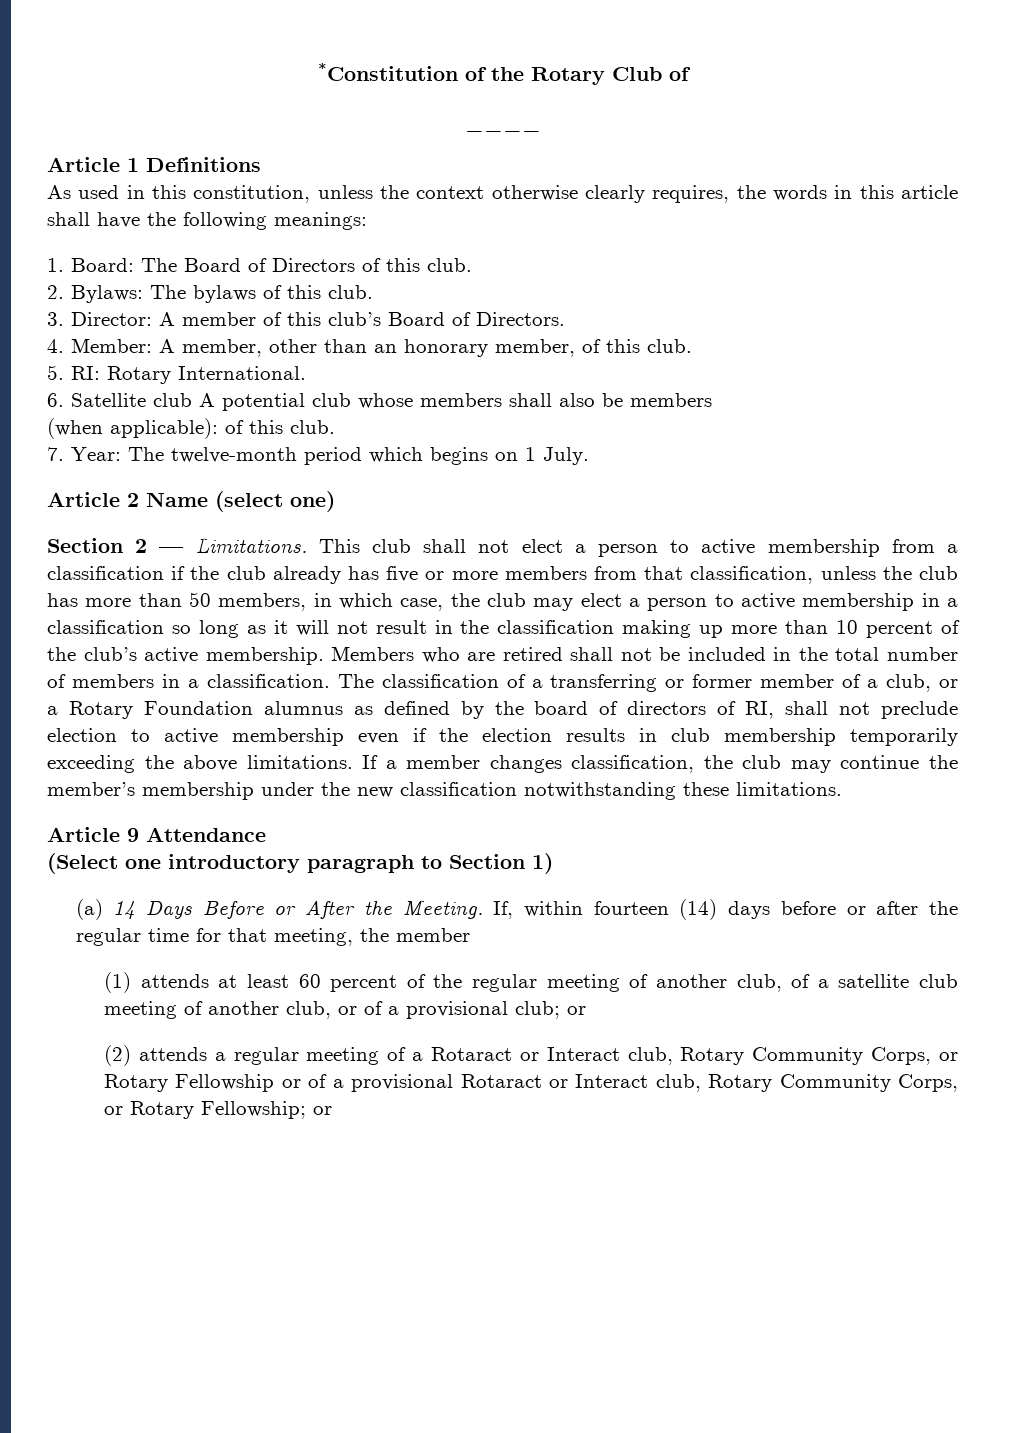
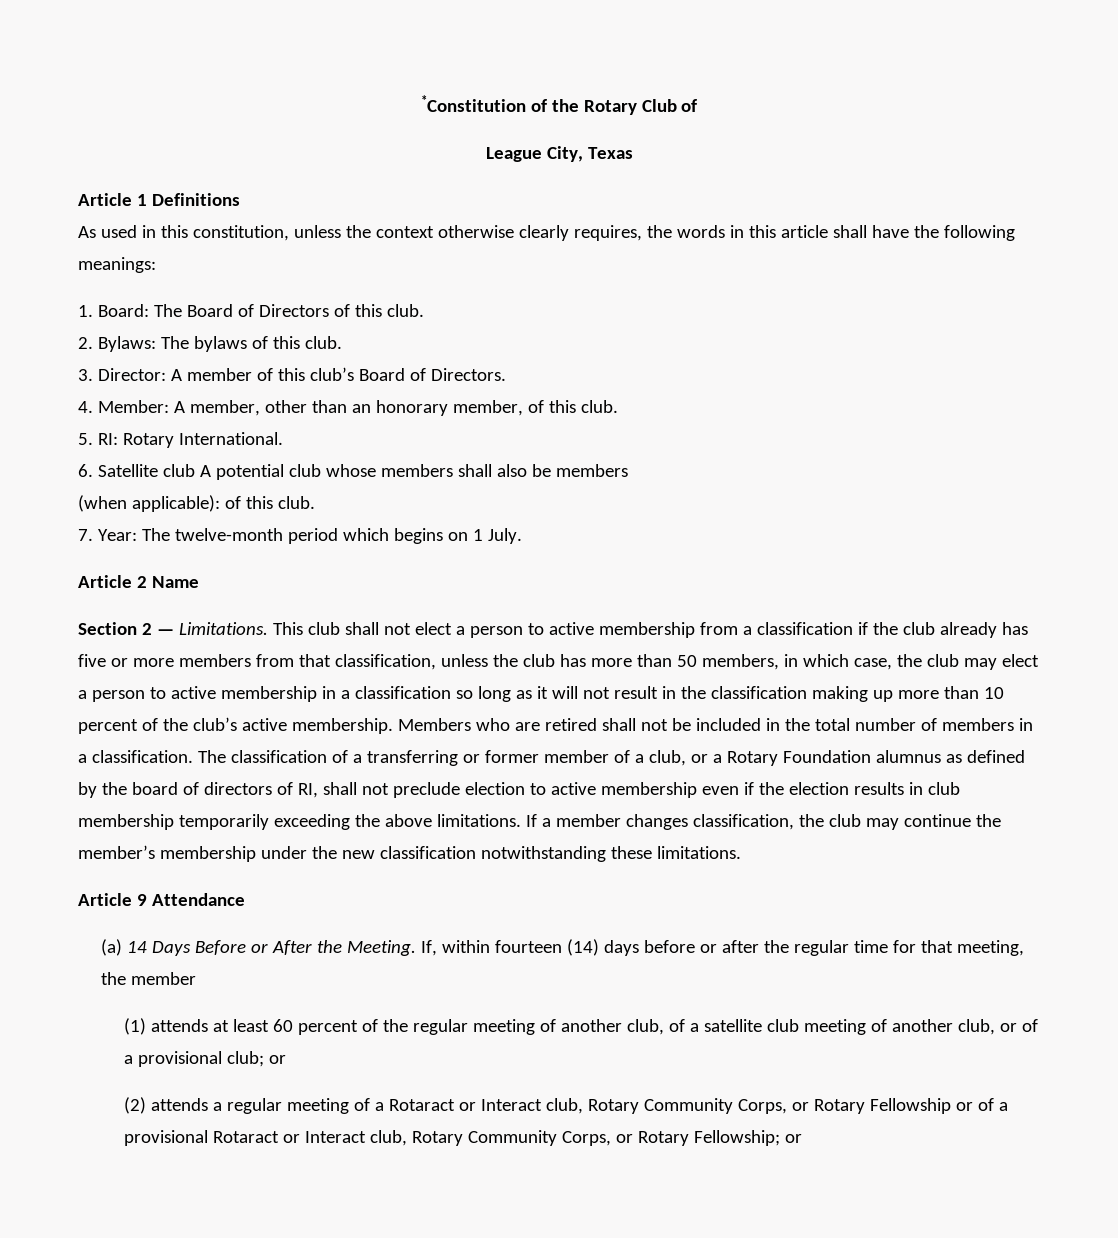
[464,126,541,132] ____ -> [485,146,633,162] League City, Texas
[215,491,335,512] (select one) -> (199, 582) none
[47,853,553,874] // (Select one introductory paragraph to Section 1) -> (245, 899) none

